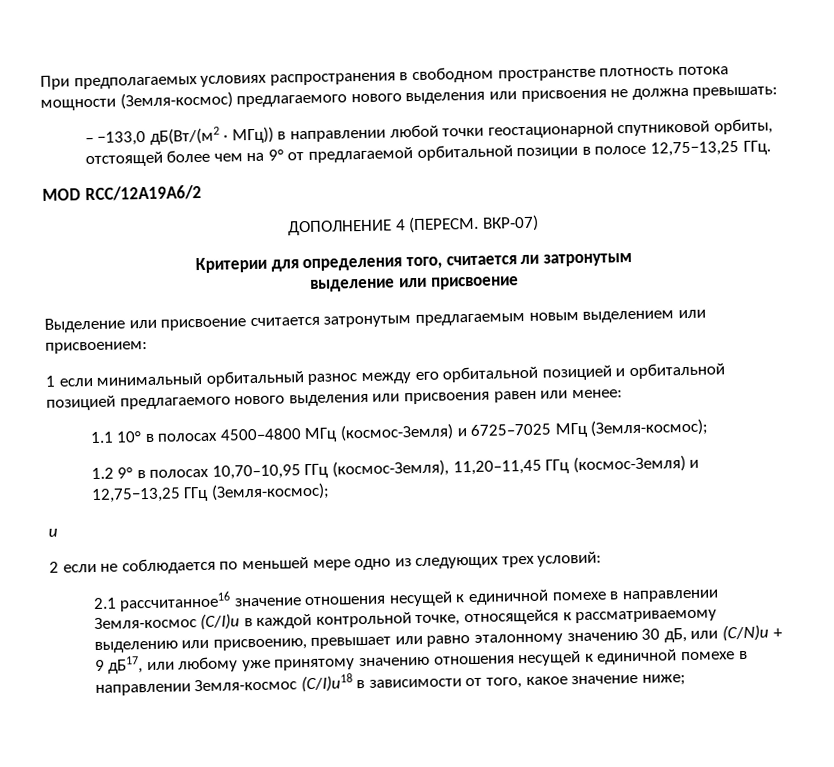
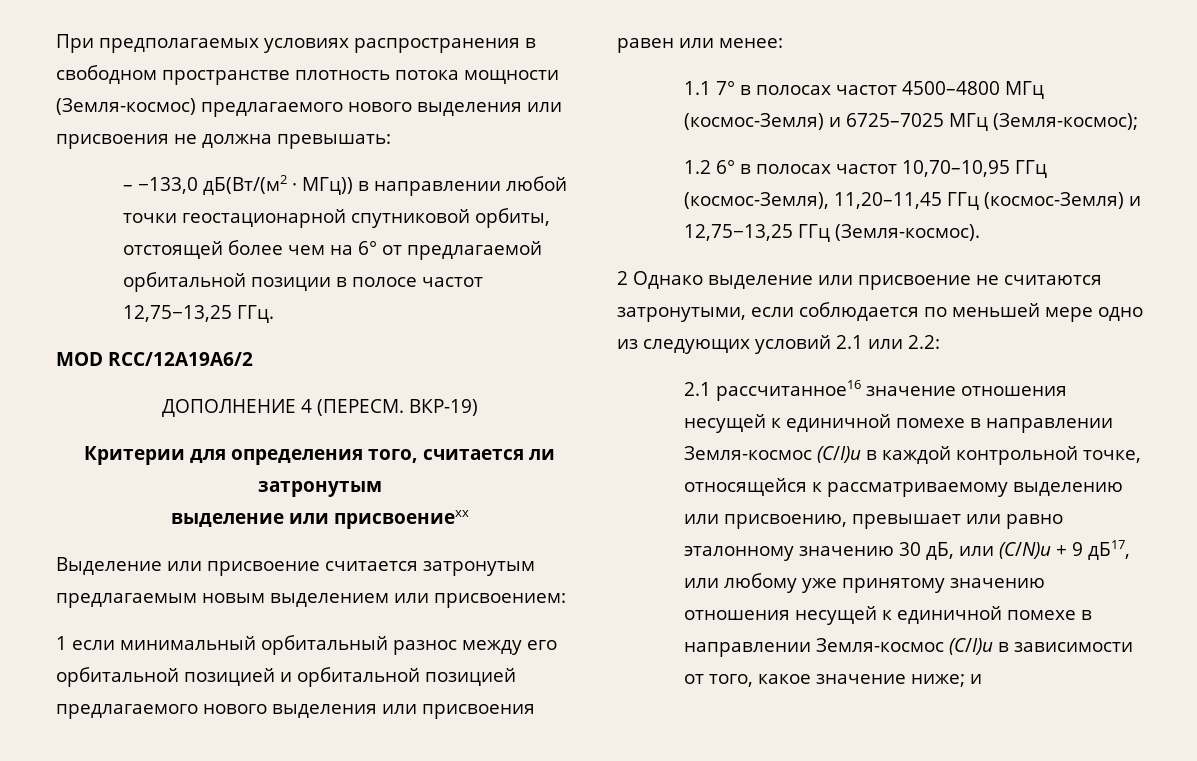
[267,149,284,161] 9° -> [357,241,377,255] 6°
(647, 150) none -> [421,277,483,287] частот
[481,214,539,232] ВКР-07) -> [408,399,478,416] ВКР-19)
[430,276,519,290] присвоение -> [333,510,469,529] присвоениехх
[116,431,219,443] 10° в полосах -> [715,81,897,95] 7° в полосах частот
[117,467,210,479] 9° в полосах -> [715,160,897,174] 6° в полосах частот
[210,482,330,501] [48,528,58,537] (Земля-космос); // и -> [834,224,980,241] (Земля-космос).
[62,563,119,573] если не -> [633,271,1102,290] [617,307,794,322] Однако выделение или присвоение не считаются затронутыми, если
[501,551,603,568] трех условий: -> [755,335,940,354] условий 2.1 или 2.2:
[300,673,353,693] (C/I)u18 -> [948,638,993,655] (C/I)u
(686, 680) none -> [969,674,982,684] и

